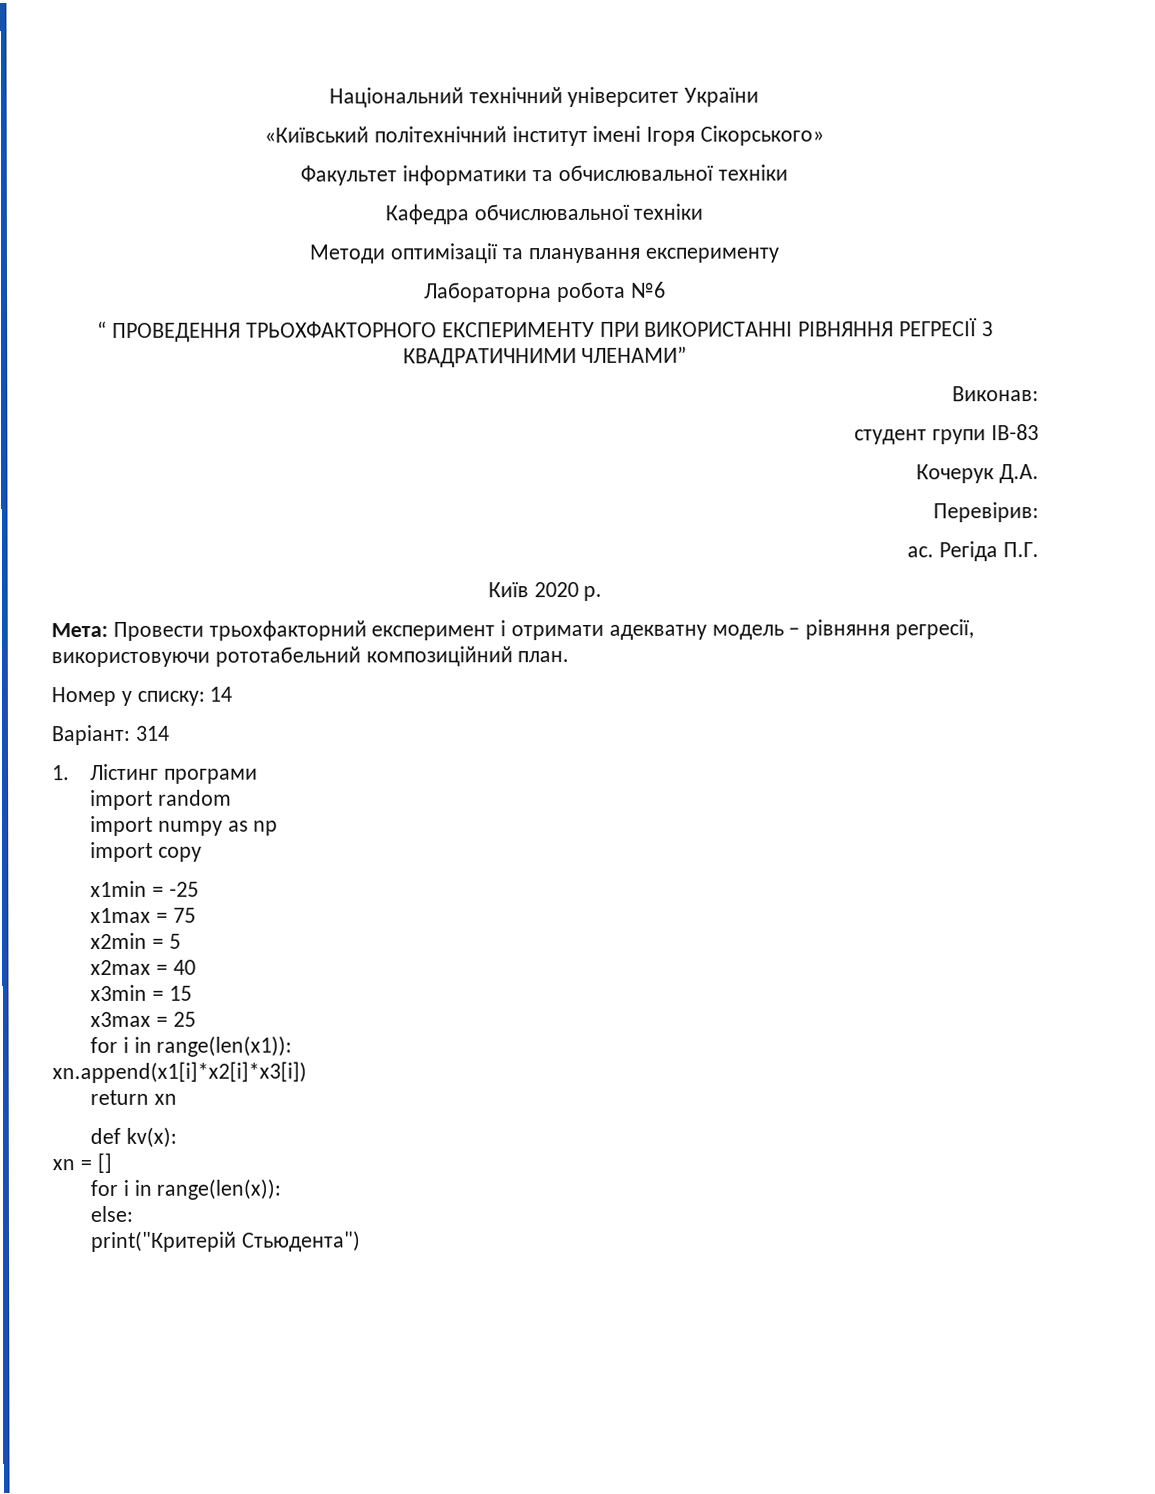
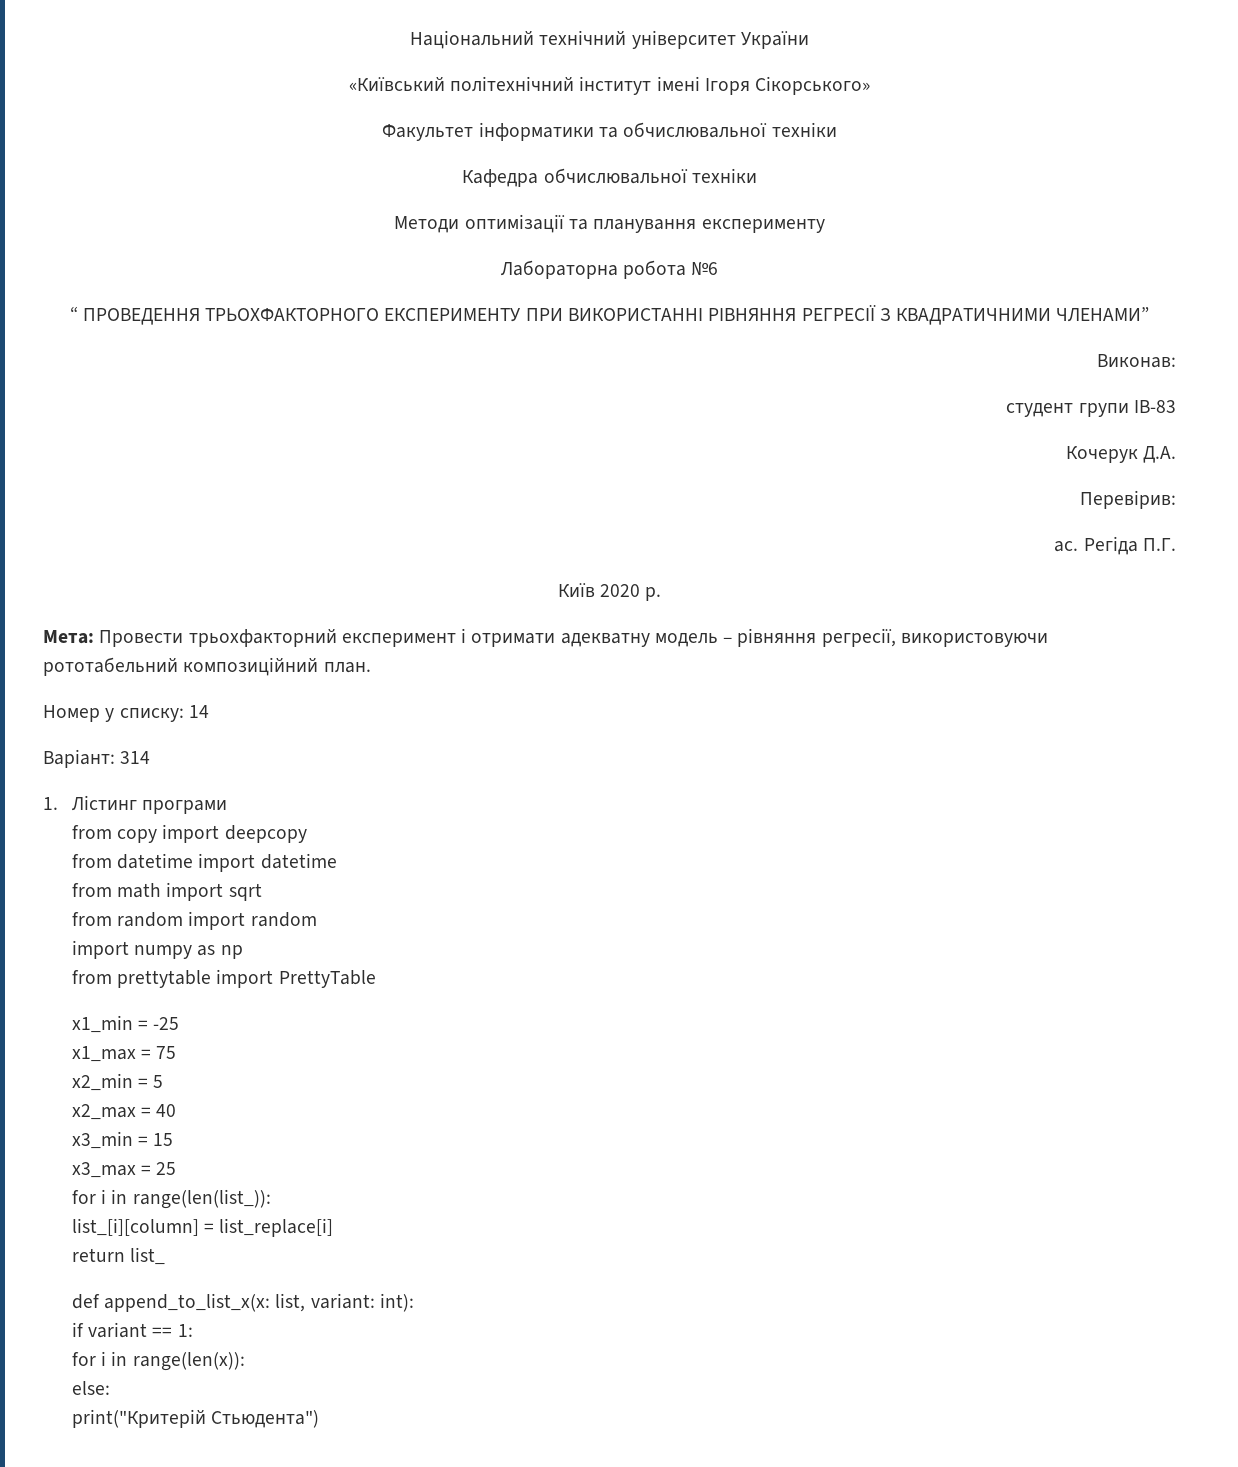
(258, 776) none -> [71,824,307,843] [71,853,337,872] [71,882,262,901] [71,912,183,927] from copy import deepcopy // from datetime import datetime // from math import sqrt // from random
[89,841,202,863] [89,880,147,898] import copy // x1min -> [71,969,376,988] [71,1015,133,1033] from prettytable import PrettyTable // x1_min
[89,907,151,924] x1max -> [71,1046,136,1062] x1_max
[89,932,147,950] x2min -> [71,1073,133,1091] x2_min
[89,959,151,976] x2max -> [71,1104,136,1120] x2_max
[89,984,147,1002] x3min -> [71,1131,133,1149] x3_min
[89,1011,151,1028] x3max -> [71,1162,136,1178] x3_max
[156,1035,293,1057] [52,1061,307,1084] range(len(x1)): // xn.append(x1[i]*x2[i]*x3[i]) -> [132,1189,271,1209] [71,1218,334,1237] range(len(list_)): // list_[i][column] = list_replace[i]
[153,1093,177,1105] xn -> [129,1247,165,1265] list_
[125,1126,177,1148] [52,1152,112,1174] kv(x): // xn = [] -> [103,1293,414,1312] [71,1322,193,1338] append_to_list_x(x: list, variant: int): // if variant == 1:

